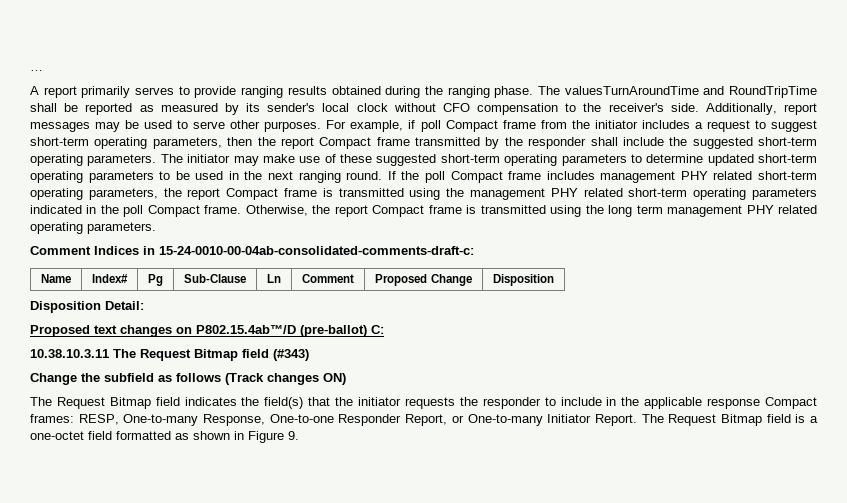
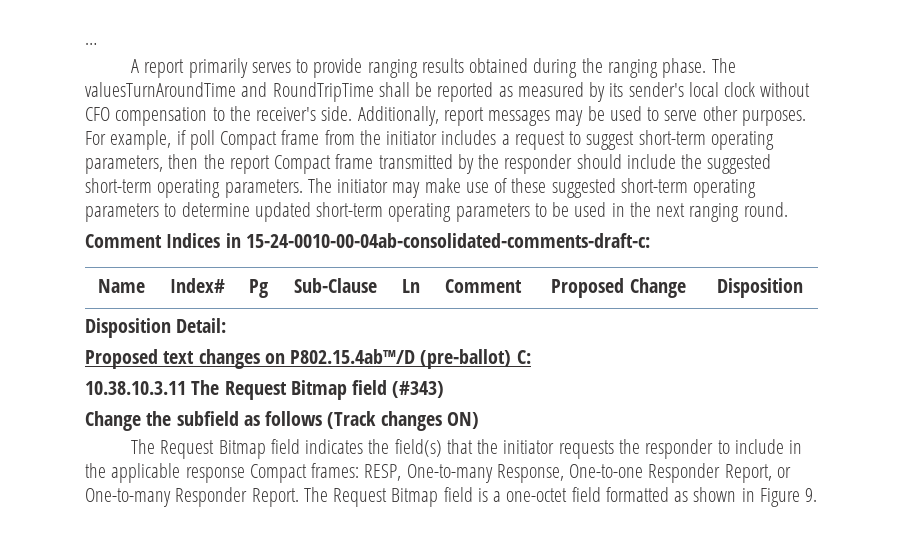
[590,137,618,146] shall -> [576,154,622,169] should
[387,171,817,183] [30,188,817,200] [30,205,818,217] [30,222,156,234] If the poll Compact frame includes management PHY related short-term operating parameters, the report Compact frame is transmitted using the management PHY related short-term operating parameters indicated in the poll Compact frame. Otherwise, the report Compact frame is transmitted using the long term management PHY related operating parameters. -> (788, 209) none
[547,414,592,423] Initiator -> [175,487,248,507] Responder

